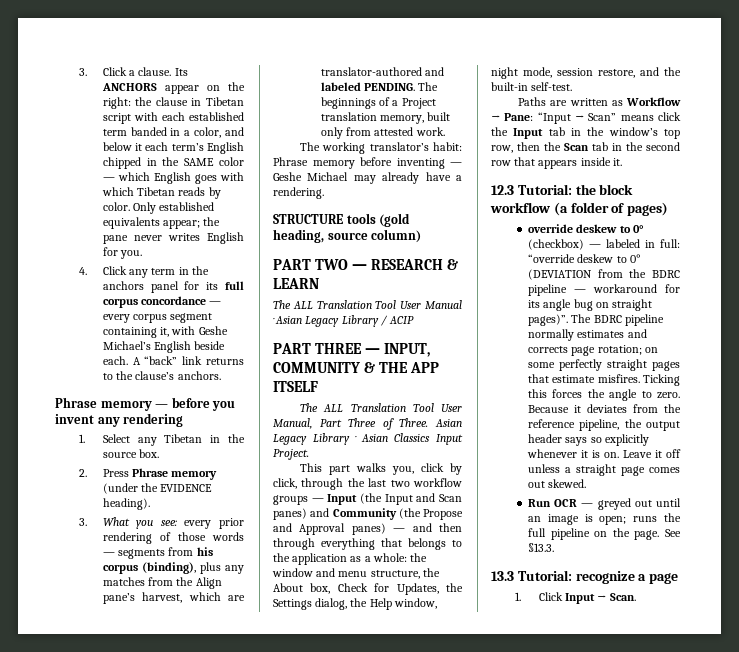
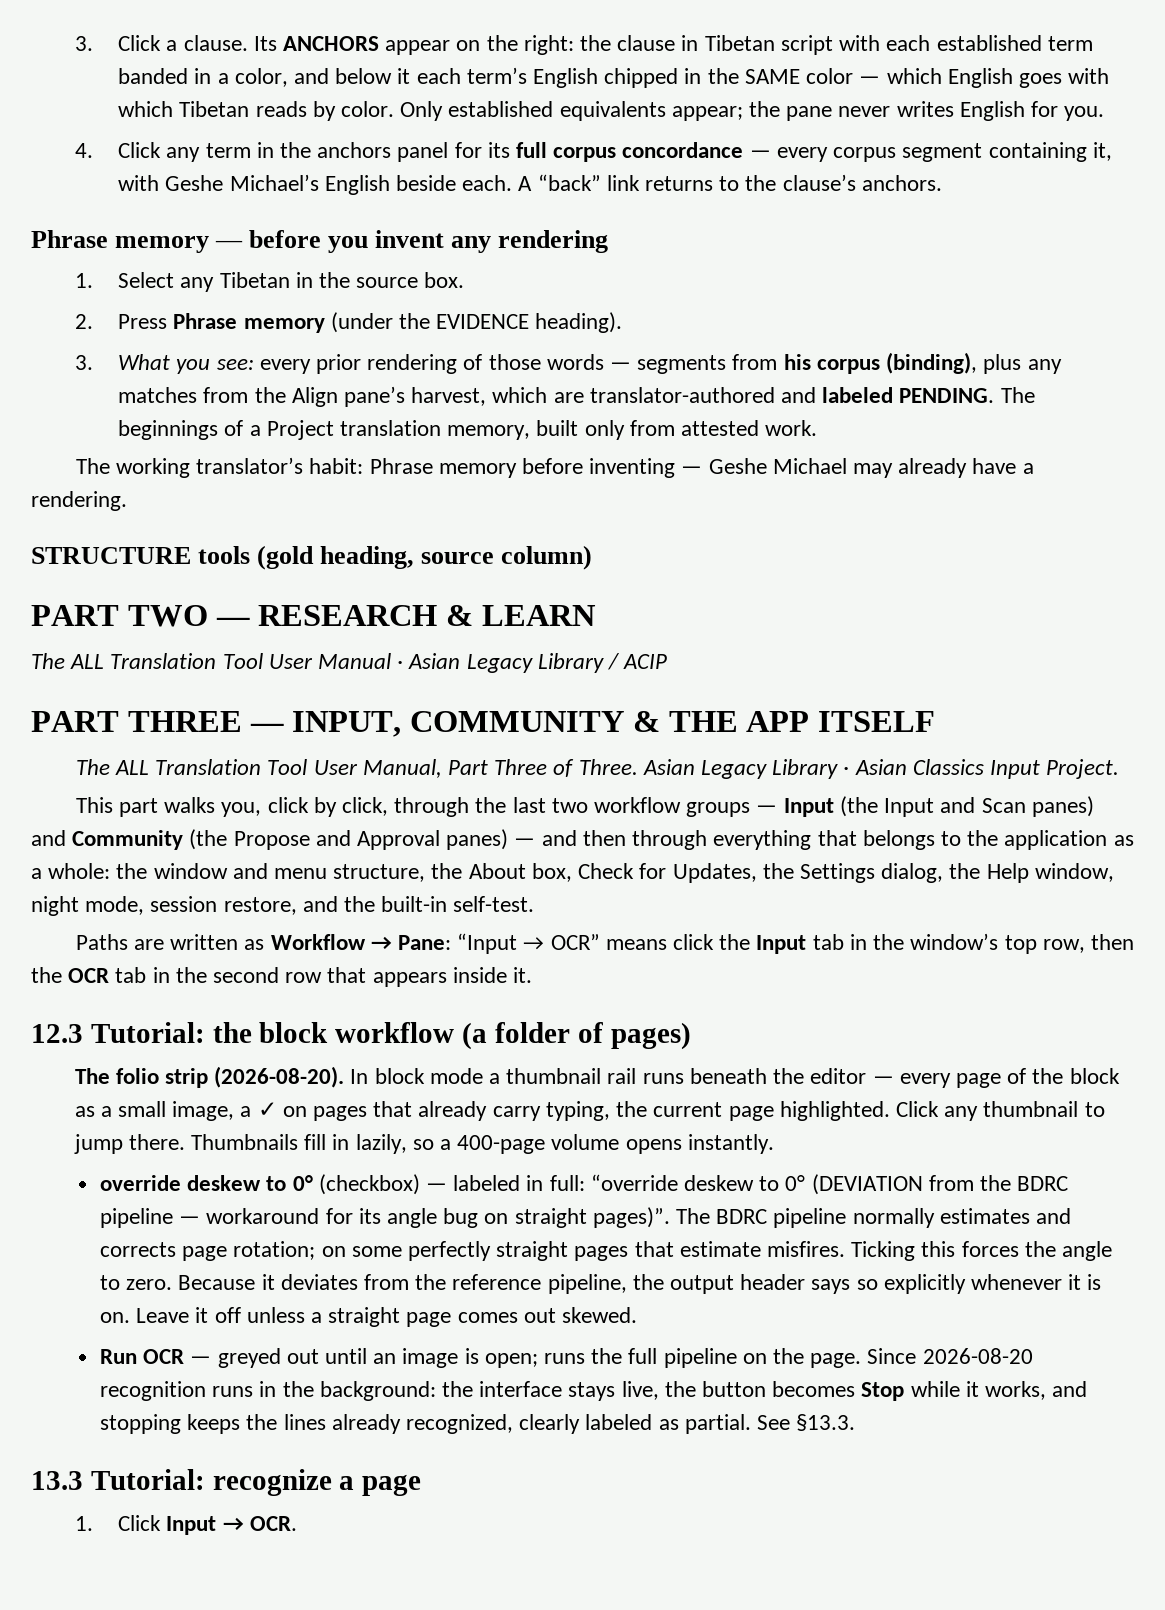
[588,113,617,121] Scan” -> [550,934,600,950] OCR”
[564,143,589,151] Scan -> [68,968,110,983] OCR
(669, 209) none -> [74,1066,1120,1088] [74,1101,1105,1121] [73,1134,774,1154] // The folio strip (2026-08-20). In block mode a thumbnail rail runs beneath the editor — every page of the block as a small image, a ✓ on pages that already carry typing, the current page highlighted. Click any thumbnail to jump there. Thumbnails fill in lazily, so a 400-page volume opens instantly.
(660, 535) none -> [867,1348,1033,1364] [99,1381,1088,1401] [99,1414,751,1434] Since 2026-08-20 recognition runs in the background: the interface stays live, the button becomes Stop while it works, and stopping keeps the lines already recognized, clearly labeled as partial.
[609,593,636,601] Scan. -> [249,1516,297,1531] OCR.

